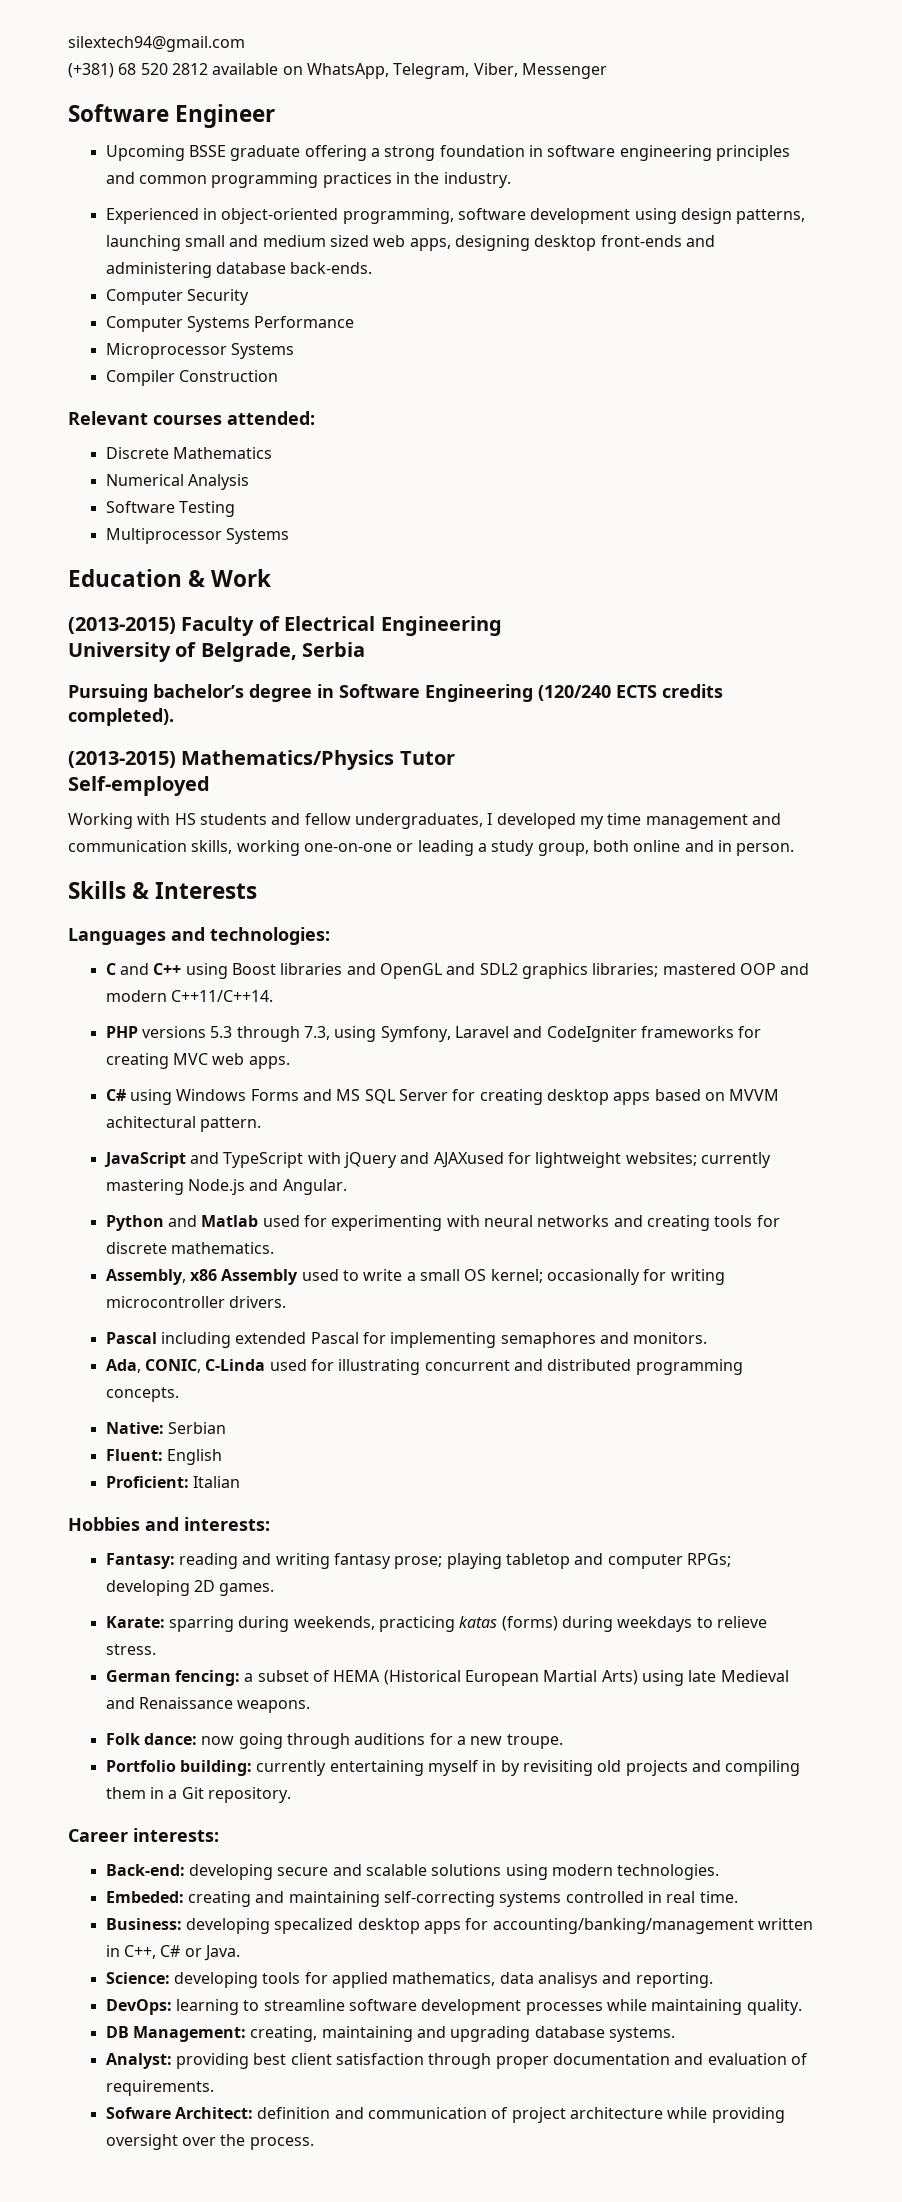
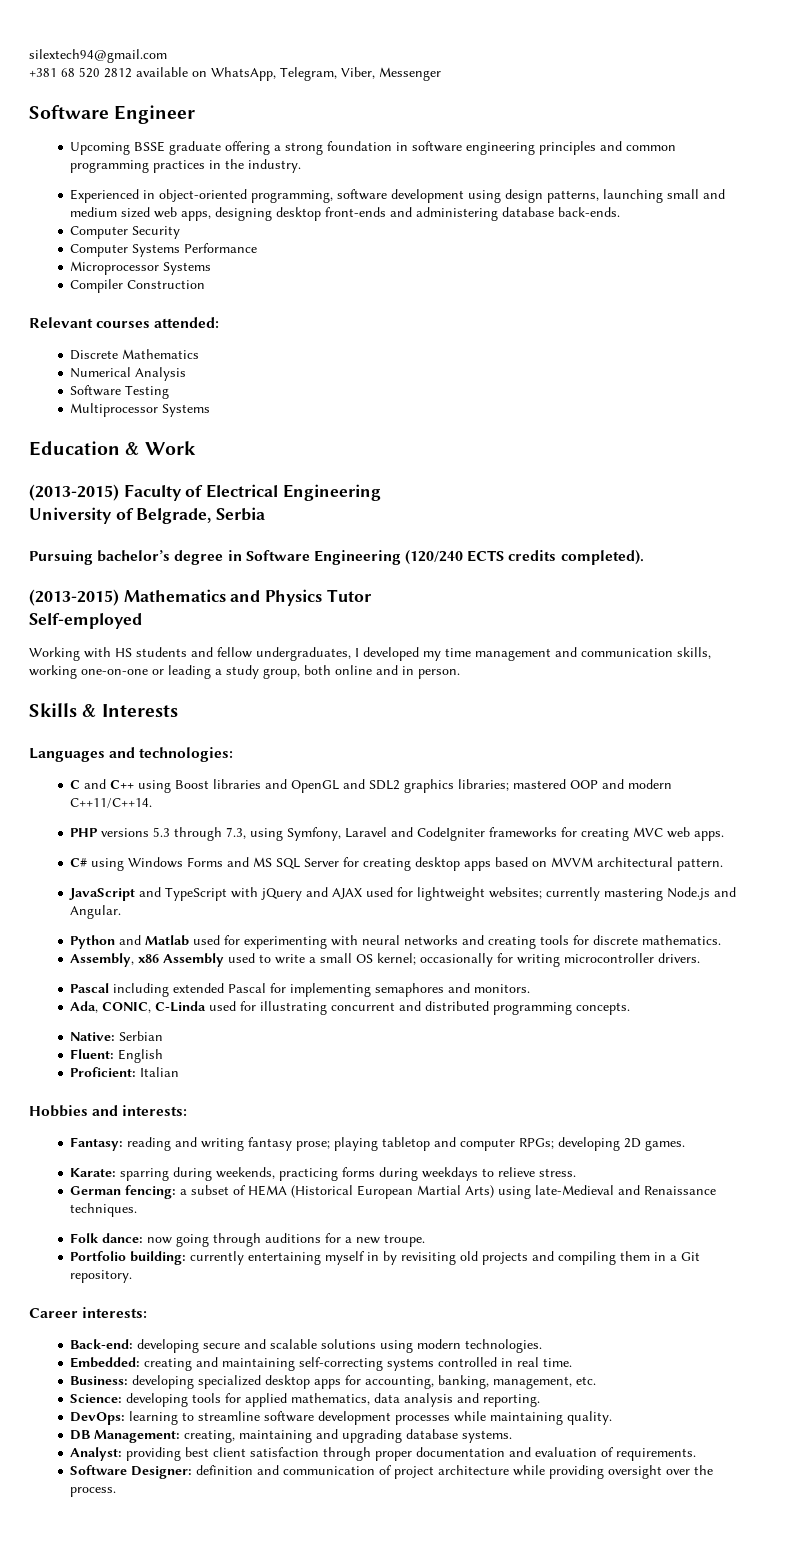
[68,63,114,78] (+381) -> [29,68,57,77] +381
[181,750,395,770] Mathematics/Physics -> [123,589,323,606] Mathematics and Physics
[105,1116,196,1128] achitectural -> [597,857,674,867] architectural
[433,1152,504,1168] AJAXused -> [332,887,394,899] AJAX used
[459,1616,558,1631] katas (forms) -> [342,1167,376,1177] forms
[688,1670,789,1682] late Medieval -> [535,1185,615,1195] late-Medieval
[237,1700,311,1713] weapons. -> [70,1203,138,1217] techniques.
[105,1891,184,1903] Embeded: -> [70,1357,141,1368] Embedded:
[274,1918,354,1934] specalized -> [198,1375,262,1389] specialized
[492,1918,813,1934] [105,1945,241,1961] accounting/banking/management written in C++, C# or Java. -> [365,1375,597,1389] accounting, banking, management, etc.
[537,1972,598,1988] analisys -> [404,1393,454,1407] analysis
[105,2107,254,2119] Sofware Architect: -> [70,1465,193,1479] Software Designer:

